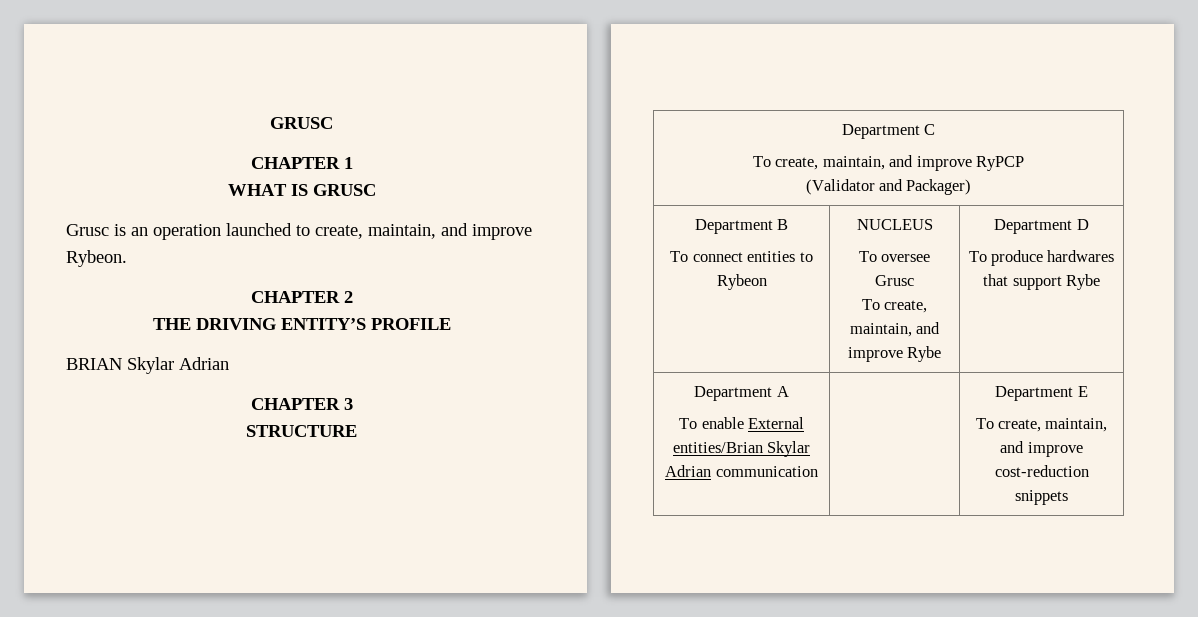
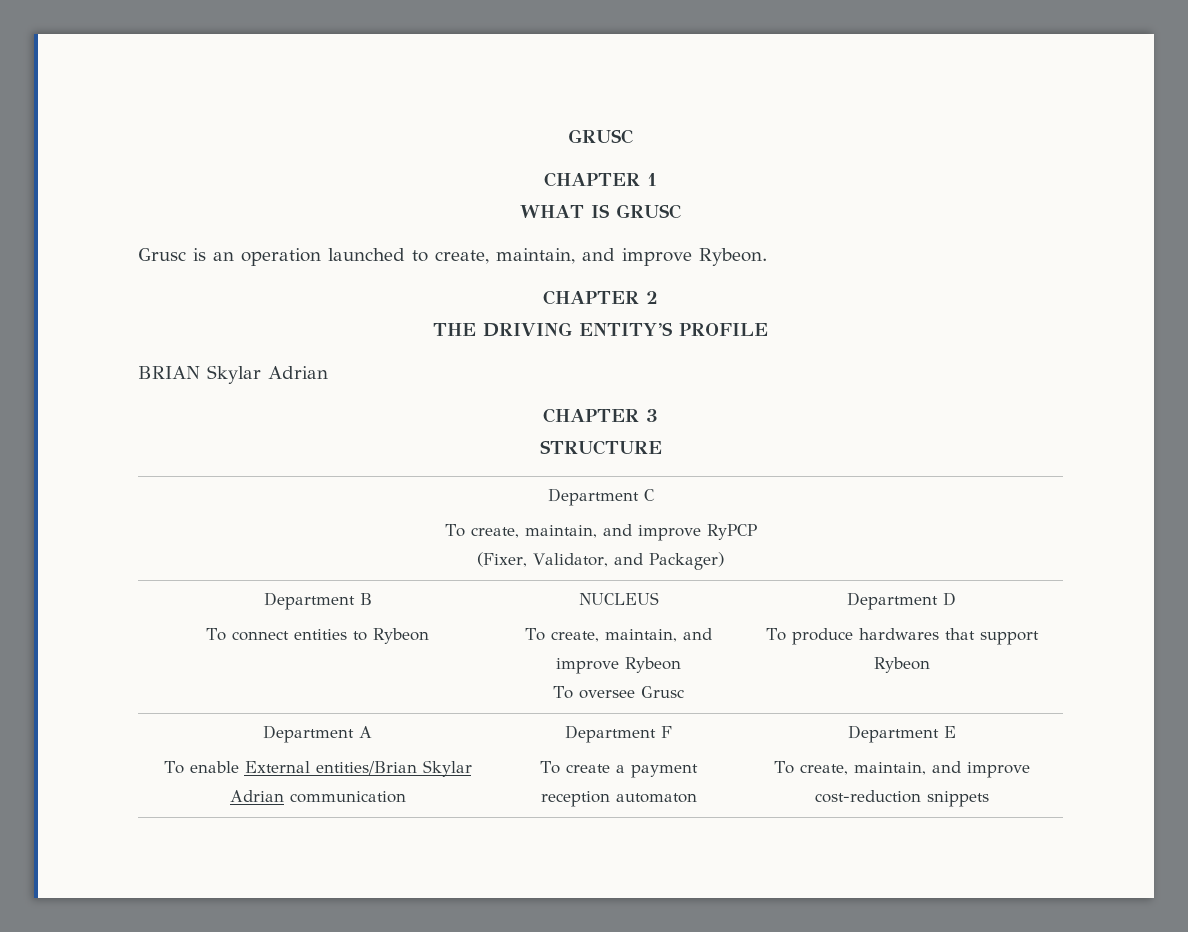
[805,179,875,195] (Validator -> [477,552,609,567] (Fixer, Validator,
[858,251,931,262] [875,275,914,286] [861,299,928,313] [849,322,941,337] [847,346,942,362] // To oversee Grusc // To create, maintain, and improve Rybe -> [525,628,712,642] [556,657,681,674] [553,686,684,699] // To create, maintain, and improve Rybeon // To oversee Grusc
[1065,274,1100,290] Rybe -> [873,657,930,673] Rybeon
(818, 471) none -> [565,725,672,743] [540,761,698,778] [540,791,697,807] Department F // To create a payment reception automaton

